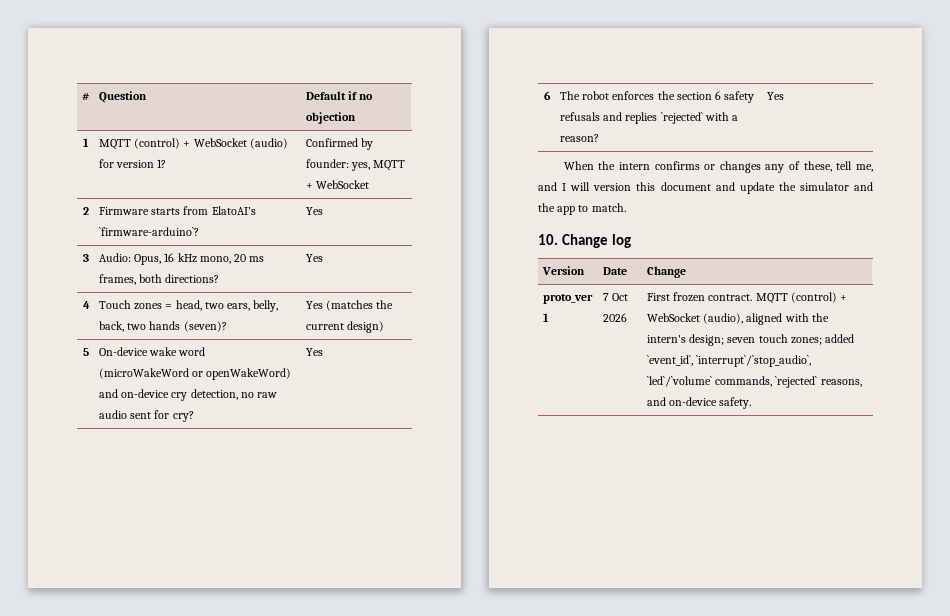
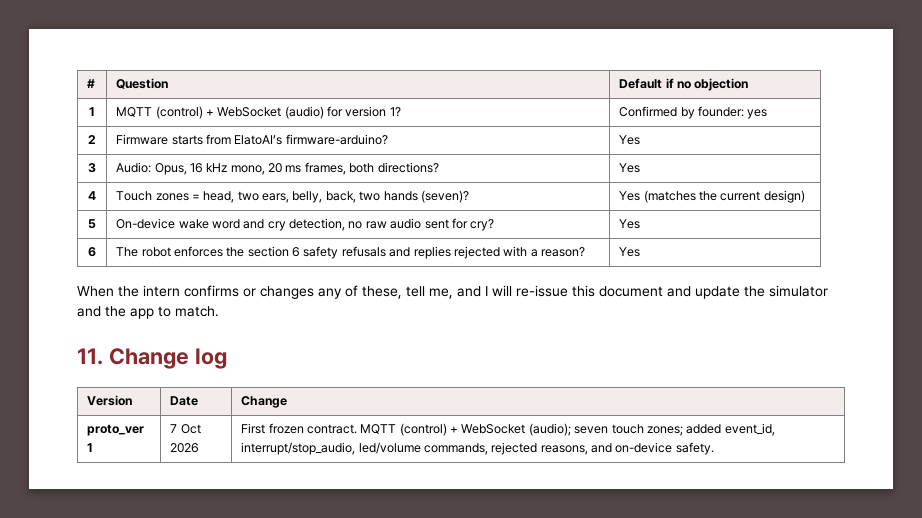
[351,160,406,171] [305,180,370,189] yes, MQTT + WebSocket -> [747,109,768,119] yes
[98,227,199,236] `firmware-arduino`? -> [285,134,388,145] firmware-arduino?
[98,368,292,380] [98,389,170,398] (microWakeWord or openWakeWord) and on-device -> [243,219,265,229] and
[660,112,703,124] `rejected` -> [453,246,500,259] rejected
[593,183,632,191] version -> [516,285,568,297] re-issue
[538,234,558,245] 10. -> [77,348,103,365] 11.
[703,313,829,325] [646,334,855,346] [646,355,812,367] [646,376,818,388] (audio), aligned with the intern's design; seven touch zones; added `event_id`, `interrupt`/`stop_audio`, `led`/`volume` commands, `rejected` -> [528,423,775,436] [241,442,538,455] (audio); seven touch zones; added event_id, interrupt/stop_audio, led/volume commands, rejected

